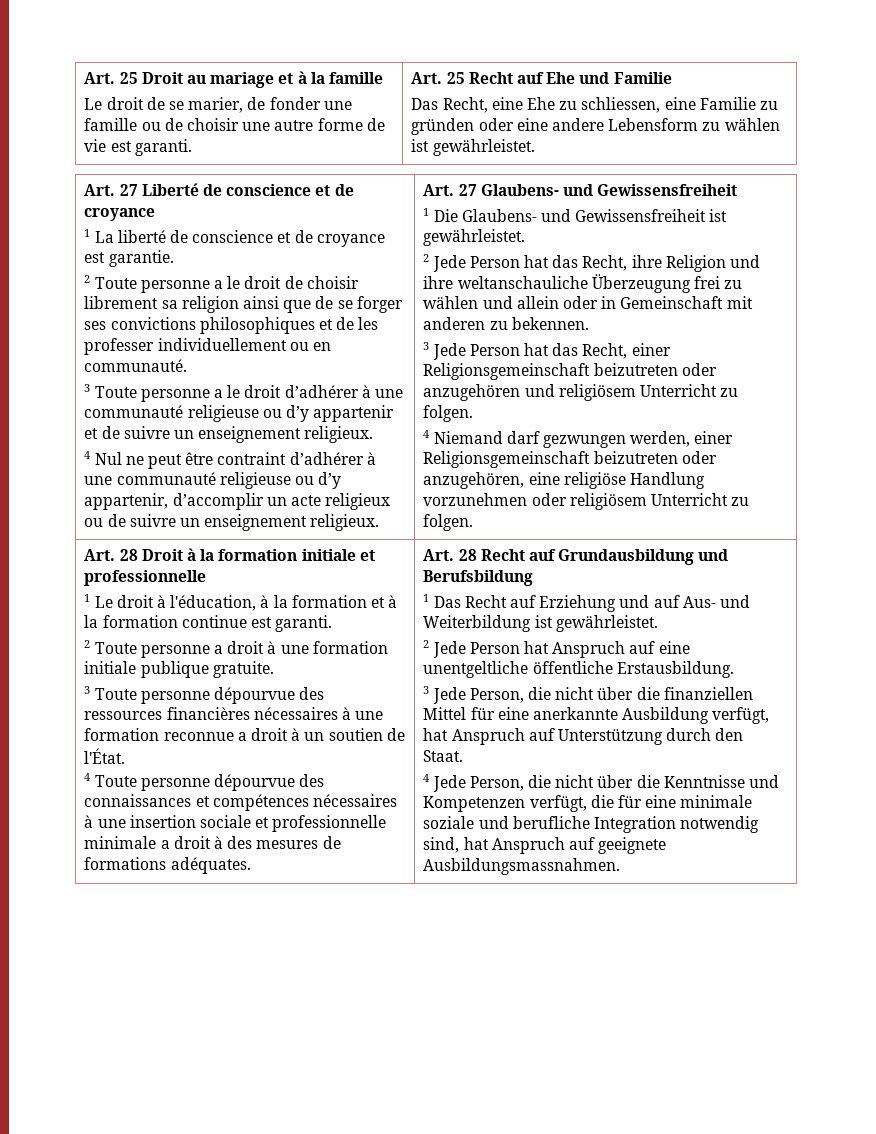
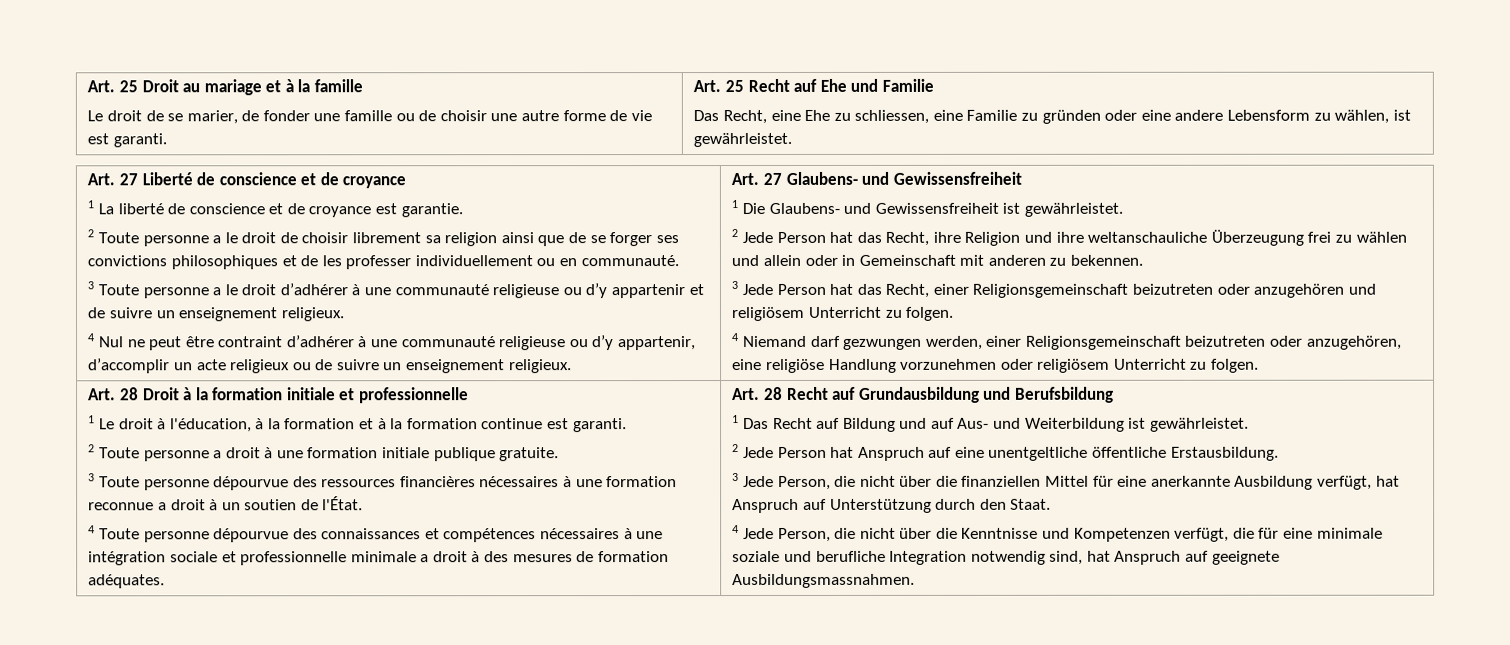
[724,118,780,131] wählen -> [1334,109,1390,124] wählen,
[129,815,196,828] insertion -> [88,551,167,566] intégration
[84,857,167,870] formations -> [597,551,669,563] formation
[539,595,617,612] Erziehung -> [842,417,896,432] Bildung

